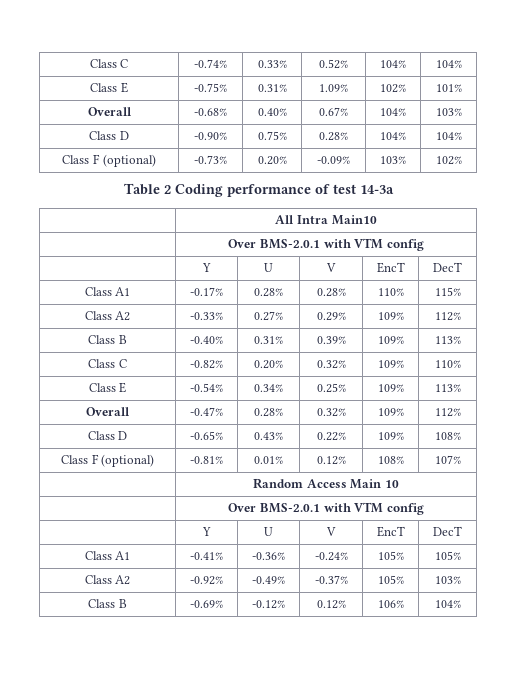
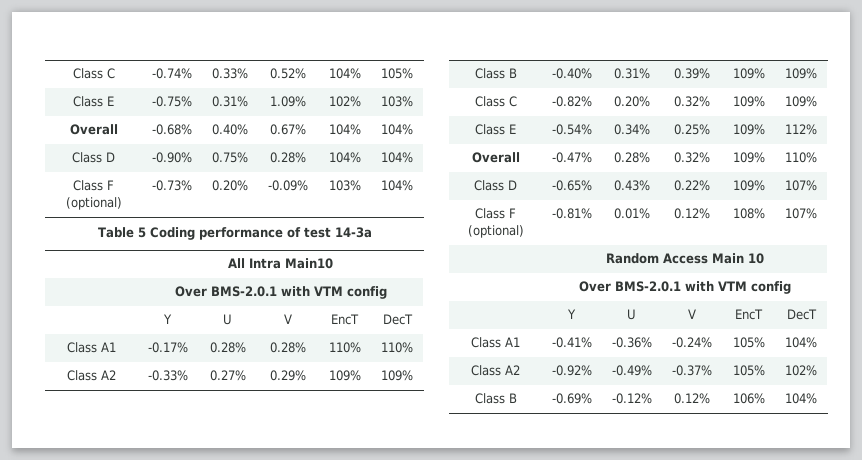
[435,60,462,68] 104% -> [381,68,413,79] 105%
[435,84,462,92] 101% -> [381,96,413,107] 103%
[435,108,462,116] 103% -> [381,124,413,135] 104%
[435,156,462,165] 102% -> [381,180,413,191] 104%
[163,185,171,194] 2 -> [137,227,146,238] 5
[434,287,461,296] 115% -> [381,342,413,353] 110%
[434,312,461,321] 112% -> [381,370,413,381] 109%
[434,336,461,344] 113% -> [785,68,817,79] 109%
[434,360,461,368] 110% -> [785,96,817,107] 109%
[434,384,461,392] 113% -> [785,124,817,135] 112%
[434,408,461,417] 112% -> [785,152,817,163] 110%
[434,432,461,440] 108% -> [785,180,817,191] 107%
[434,551,461,560] 105% -> [785,337,817,348] 104%
[434,576,461,584] 103% -> [785,365,817,376] 102%

